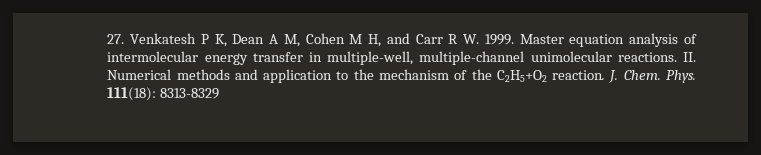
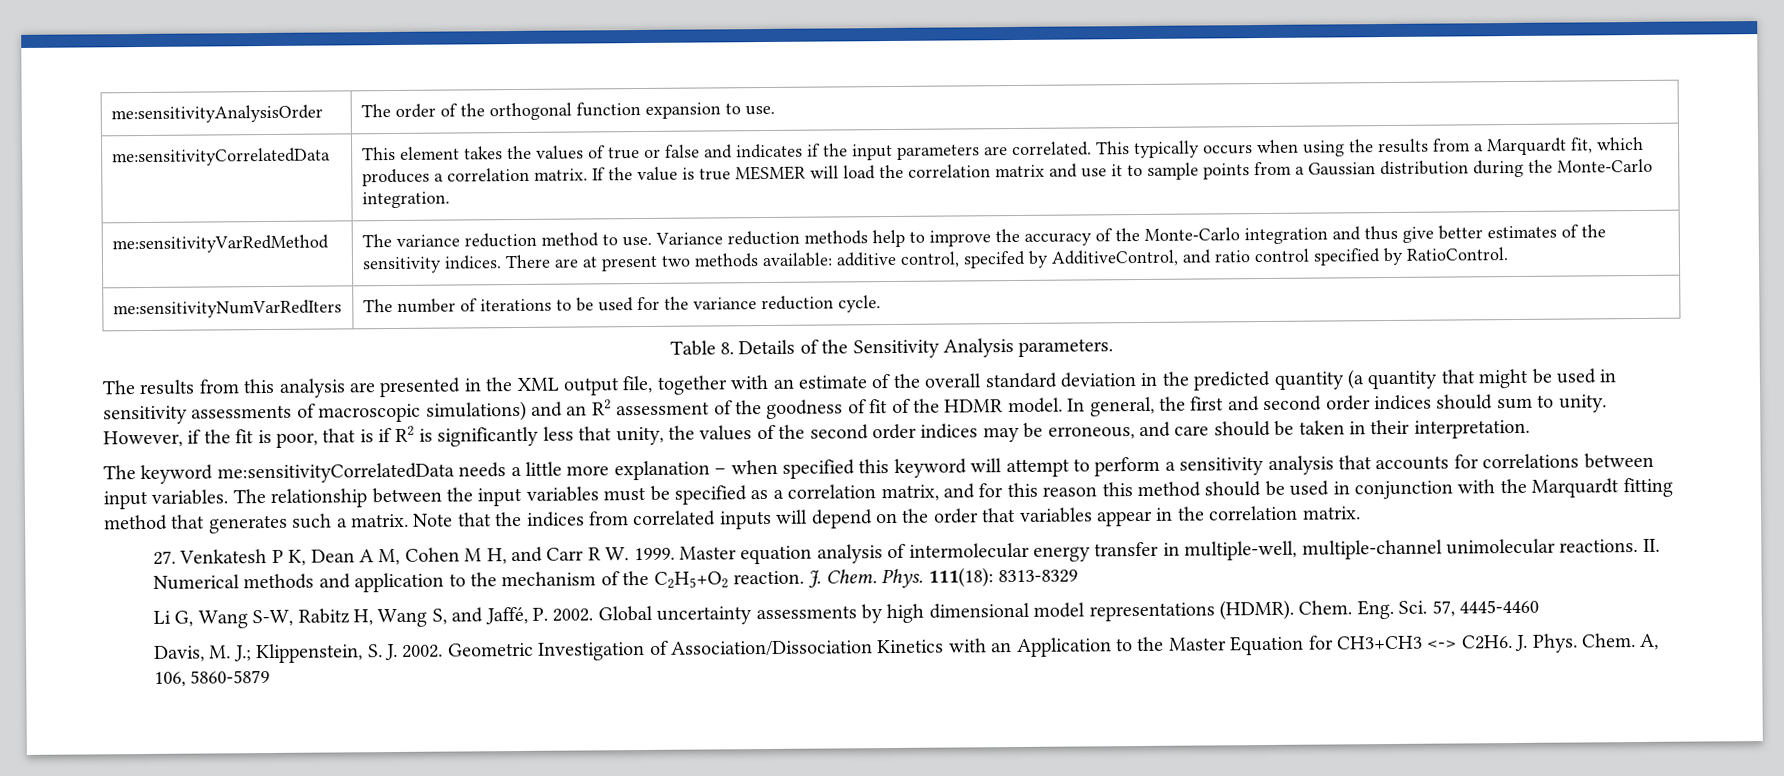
(107, 39) none -> [110,104,323,124] [360,102,775,121] [111,147,331,167] [361,136,1644,161] [361,158,1653,187] [361,191,450,209] [111,234,329,254] [361,224,1606,248] [361,247,1508,274] [112,299,342,319] [362,295,881,313] [669,338,1114,359] [102,368,1617,398] [103,394,1607,425] [103,419,1530,448] [103,452,1654,485] [103,477,1673,510] [103,505,1361,534] me:sensitivityAnalysisOrder | The order of the orthogonal function expansion to use. // me:sensitivityCorrelatedData | This element takes the values of true or false and indicates if the input parameters are correlated. This typically occurs when using the results from a Marquardt fit, which produces a correlation matrix. If the value is true MESMER will load the correlation matrix and use it to sample points from a Gaussian distribution during the Monte-Carlo integration. // me:sensitivityVarRedMethod | The variance reduction method to use. Variance reduction methods help to improve the accuracy of the Monte-Carlo integration and thus give better estimates of the sensitivity indices. There are at present two methods available: additive control, specifed by AdditiveControl, and ratio control specified by RatioControl. // me:sensitivityNumVarRedIters | The number of iterations to be used for the variance reduction cycle. // Table 8. Details of the Sensitivity Analysis parameters. // The results from this analysis are presented in the XML output file, together with an estimate of the overall standard deviation in the predicted quantity (a quantity that might be used in sensitivity assessments of macroscopic simulations) and an R2 assessment of the goodness of fit of the HDMR model. In general, the first and second order indices should sum to unity. However, if the fit is poor, that is if R2 is significantly less that unity, the values of the second order indices may be erroneous, and care should be taken in their interpretation. // The keyword me:sensitivityCorrelatedData needs a little more explanation – when specified this keyword will attempt to perform a sensitivity analysis that accounts for correlations between input variables. The relationship between the input variables must be specified as a correlation matrix, and for this reason this method should be used in conjunction with the Marquardt fitting method that generates such a matrix. Note that the indices from correlated inputs will depend on the order that variables appear in the correlation matrix. //
(220, 93) none -> [152,599,1539,629] [153,633,1660,664] [153,670,271,687] // Li G, Wang S-W, Rabitz H, Wang S, and Jaffé, P. 2002. Global uncertainty assessments by high dimensional model representations (HDMR). Chem. Eng. Sci. 57, 4445-4460 // Davis, M. J.; Klippenstein, S. J. 2002. Geometric Investigation of Association/Dissociation Kinetics with an Application to the Master Equation for CH3+CH3 <-> C2H6. J. Phys. Chem. A, 106, 5860-5879

